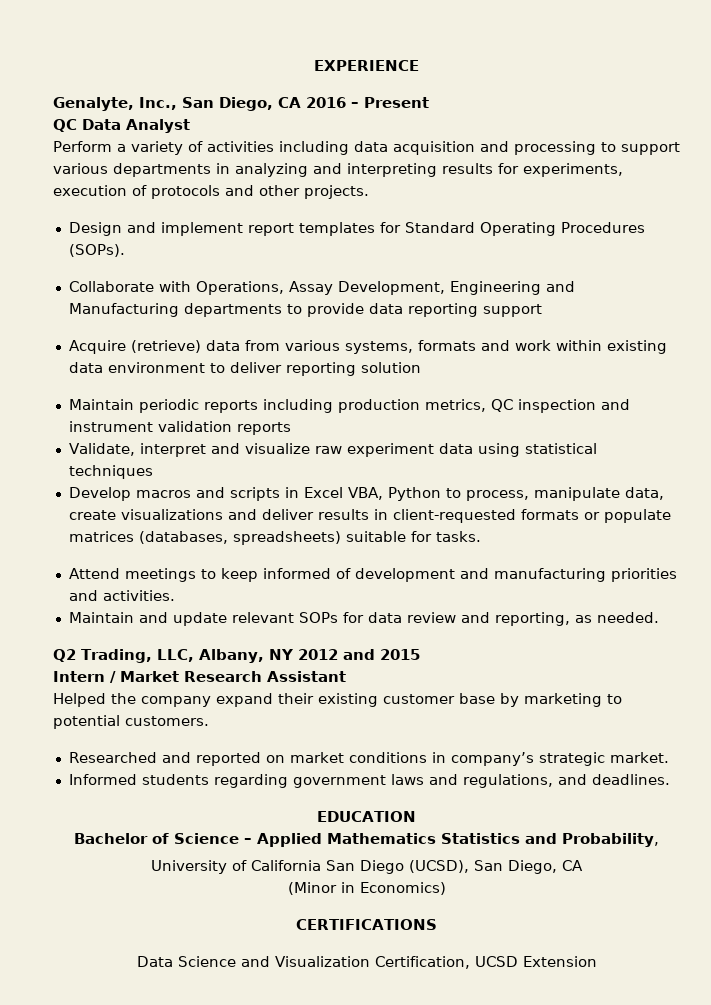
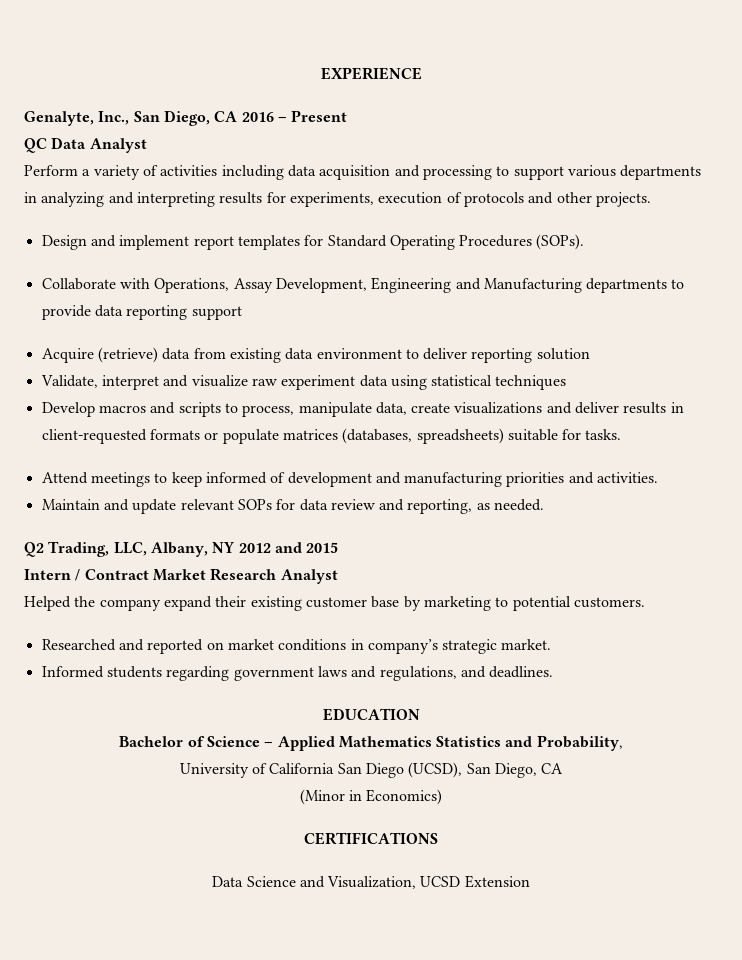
[284,340,602,354] various systems, formats and work within -> (226, 353) none
[68,399,630,413] [68,421,291,435] // Maintain periodic reports including production metrics, QC inspection and instrument validation reports -> (590, 354) none
[284,487,441,501] in Excel VBA, Python -> (221, 409) none
(116, 677) none -> [84,569,149,580] Contract
[267,671,346,682] Assistant -> [280,569,338,584] Analyst
[274,956,470,969] Visualization Certification, -> [327,876,417,889] Visualization,

